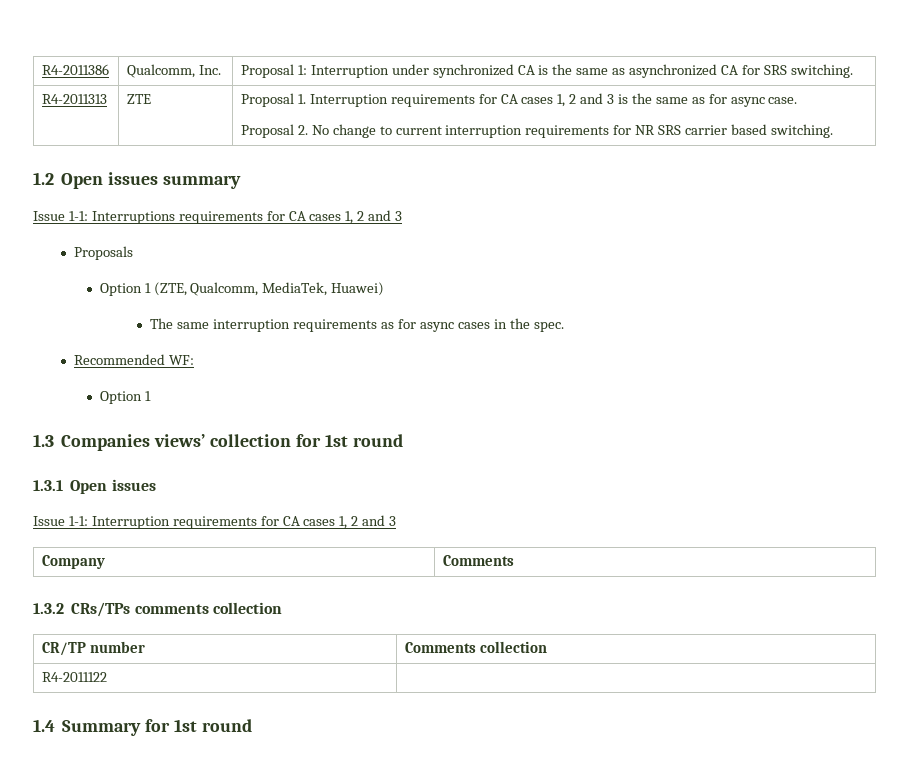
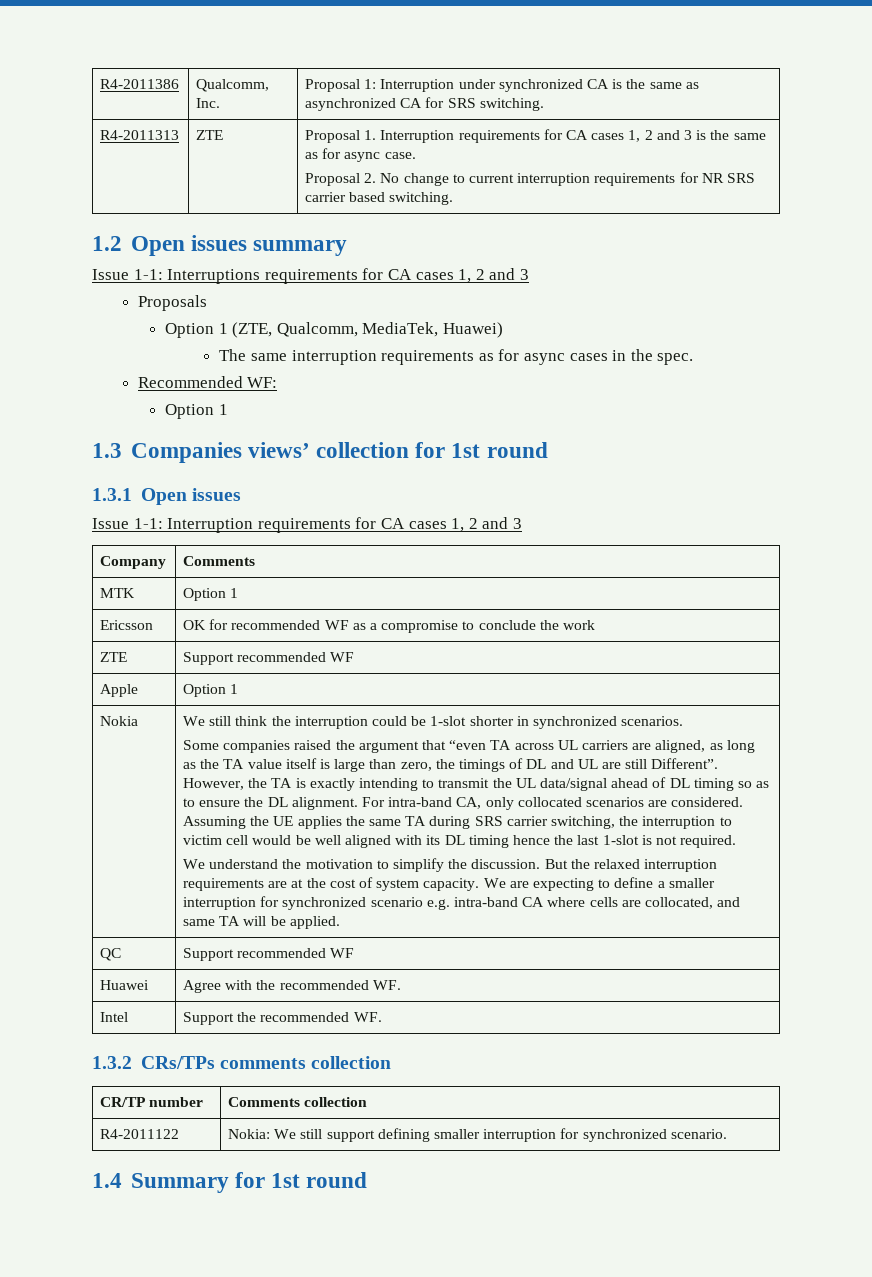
(514, 560) none -> [100,588,136,598] [183,588,239,601] [100,620,154,630] [183,619,595,633] [100,652,128,662] [183,652,355,665] [100,684,139,697] [183,684,239,697] [100,716,139,726] [183,716,684,729] [183,740,755,753] [183,758,719,772] [183,777,770,791] [183,797,744,810] [183,816,732,829] [183,835,737,848] [183,858,718,872] [183,877,715,891] [183,896,741,910] [183,916,340,929] [100,948,122,961] [183,948,355,961] [100,980,150,990] [183,980,401,993] [100,1012,129,1022] [183,1012,382,1025] // MTK | Option 1 // Ericsson | OK for recommended WF as a compromise to conclude the work // ZTE | Support recommended WF // Apple | Option 1 // Nokia | We still think the interruption could be 1-slot shorter in synchronized scenarios. // Some companies raised the argument that “even TA across UL carriers are aligned, as long as the TA value itself is large than zero, the timings of DL and UL are still Different”. However, the TA is exactly intending to transmit the UL data/signal ahead of DL timing so as to ensure the DL alignment. For intra-band CA, only collocated scenarios are considered. Assuming the UE applies the same TA during SRS carrier switching, the interruption to victim cell would be well aligned with its DL timing hence the last 1-slot is not required. // We understand the motivation to simplify the discussion. But the relaxed interruption requirements are at the cost of system capacity. We are expecting to define a smaller interruption for synchronized scenario e.g. intra-band CA where cells are collocated, and same TA will be applied. // QC | Support recommended WF // Huawei | Agree with the recommended WF. // Intel | Support the recommended WF.
(107, 677) none -> [228,1128,727,1142] Nokia: We still support defining smaller interruption for synchronized scenario.

